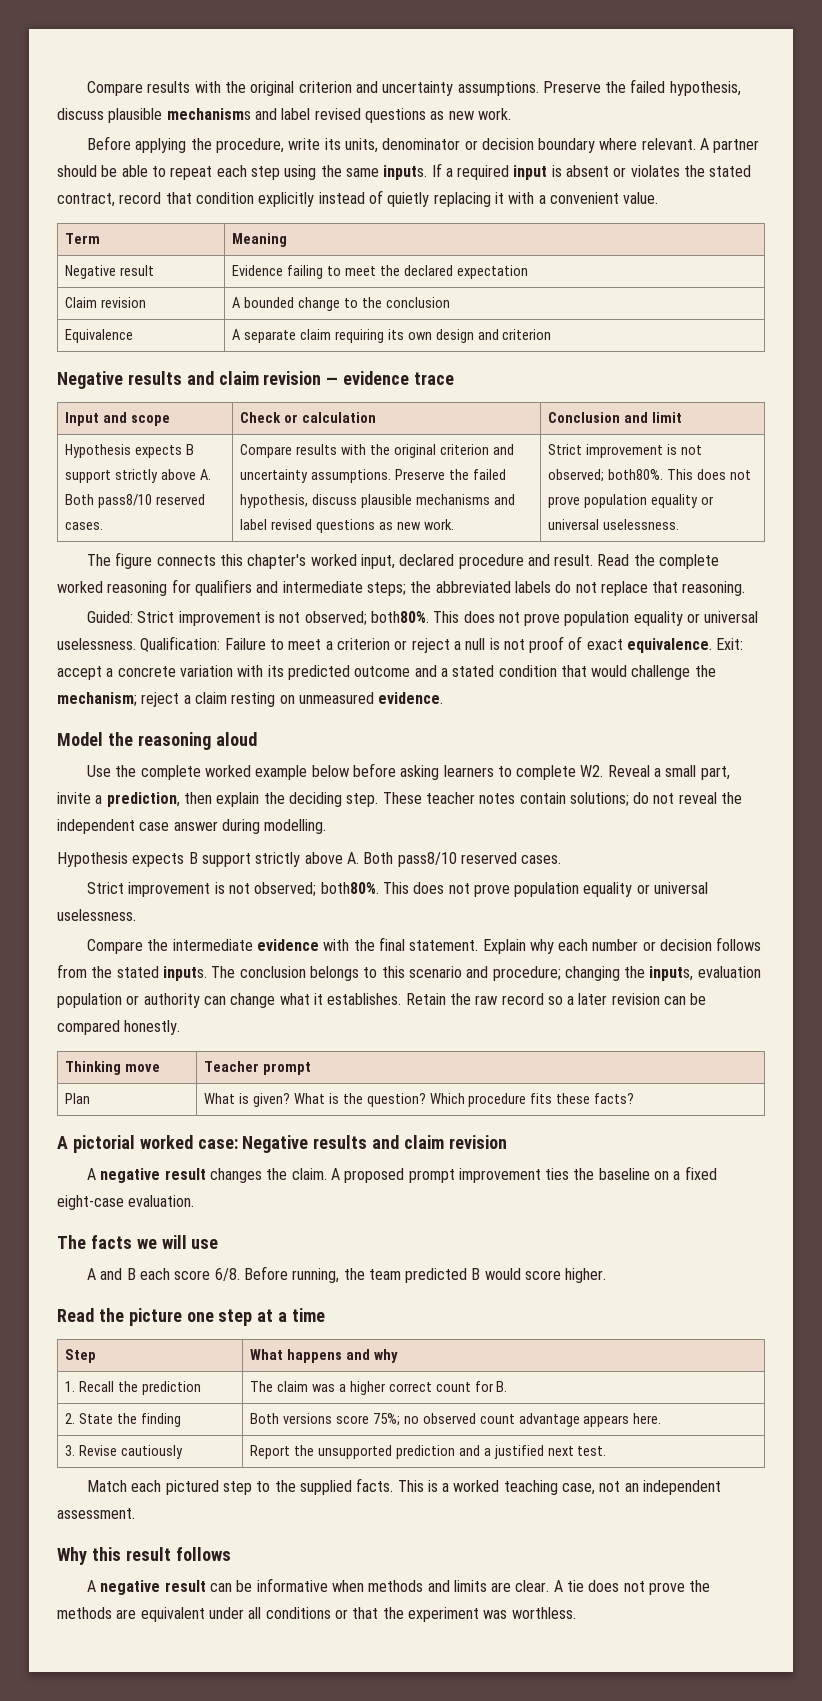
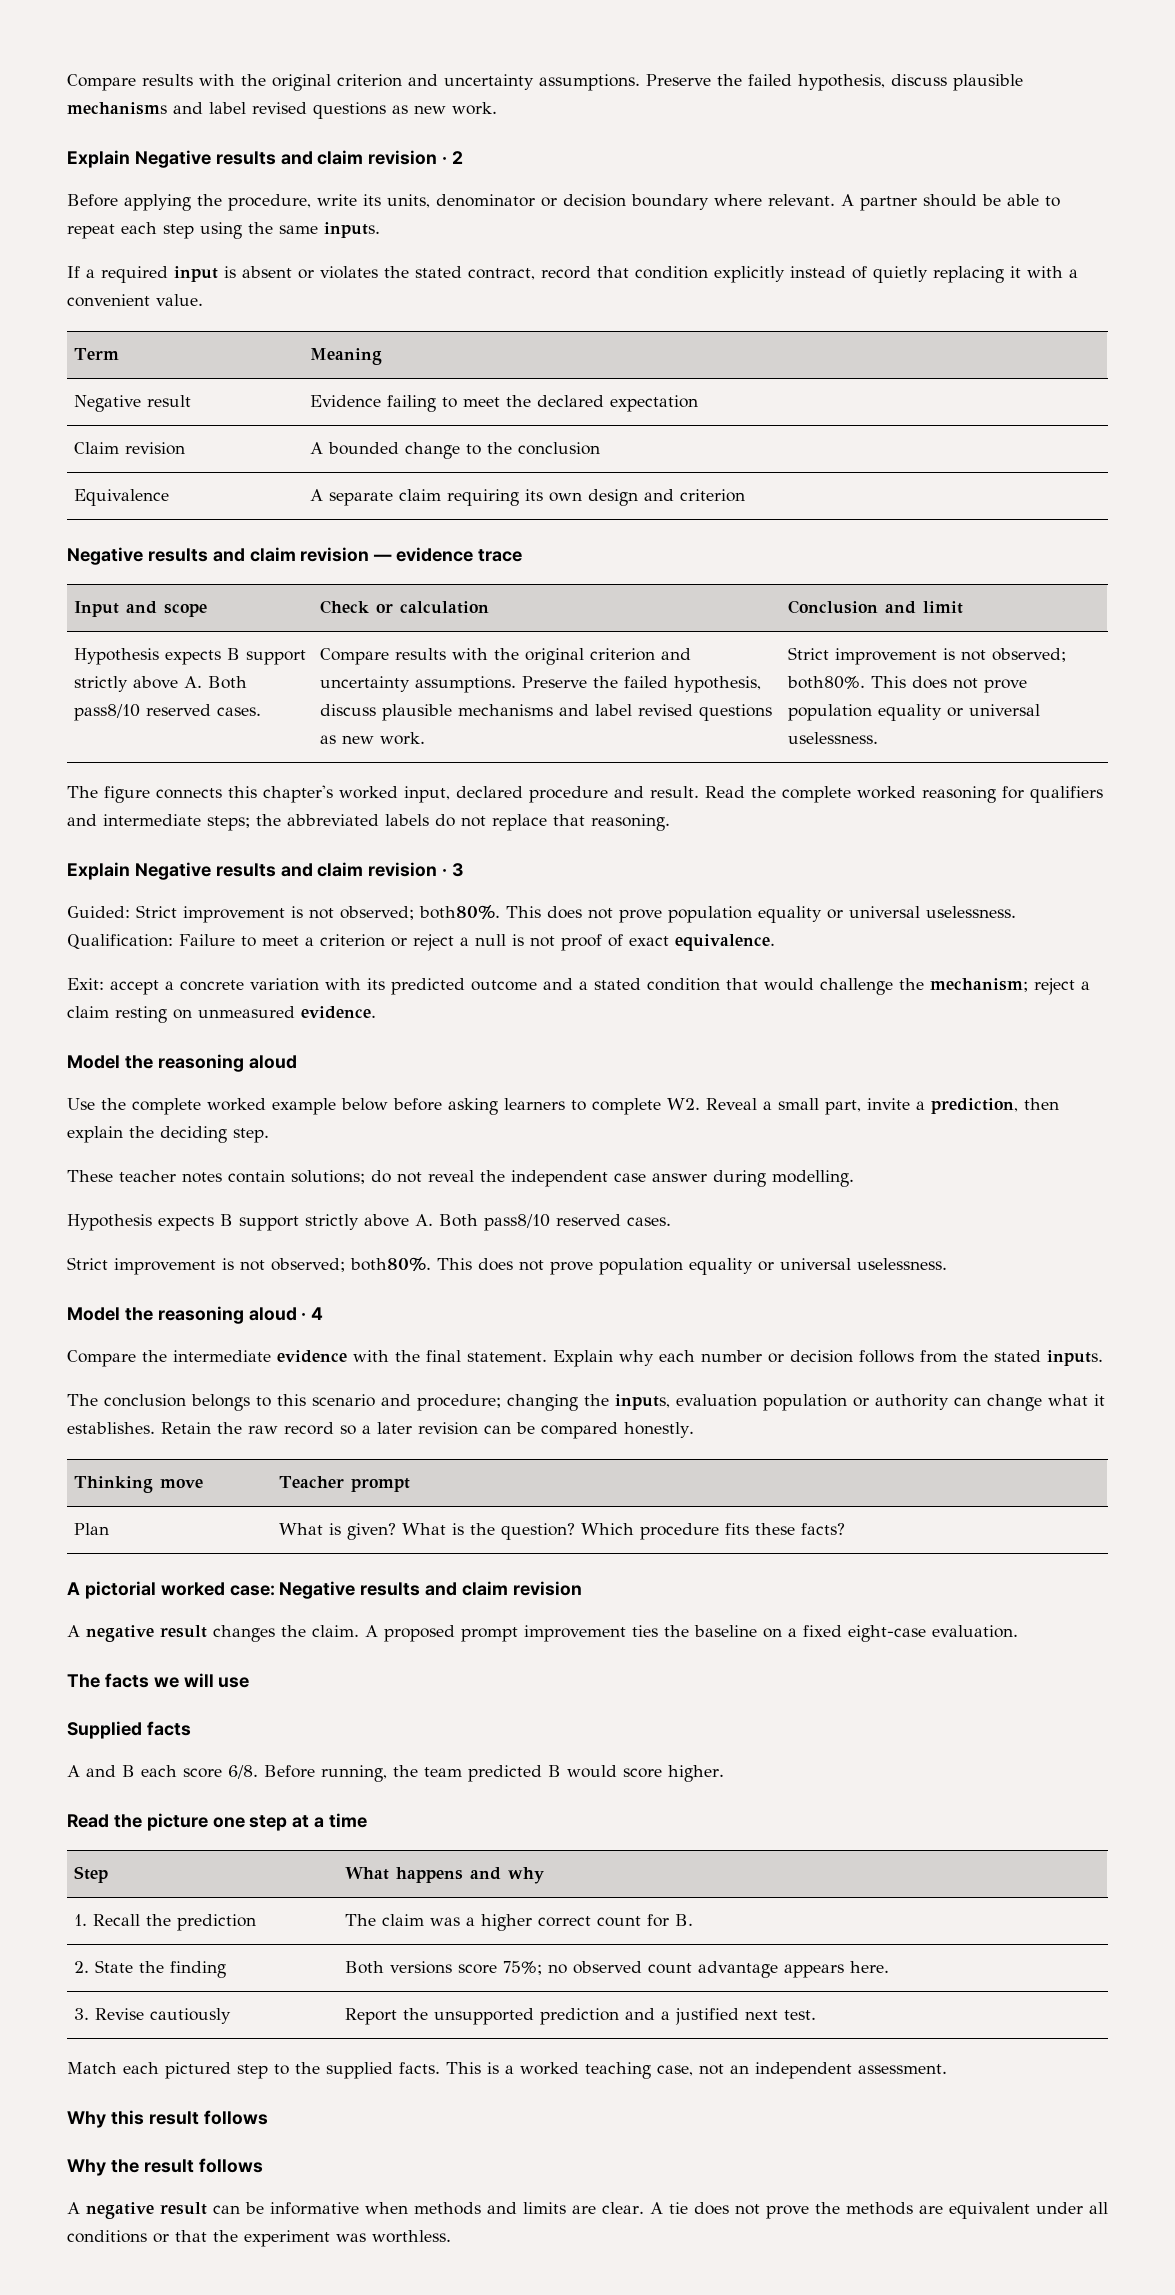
(511, 114) none -> [67,150,464,168] // Explain Negative results and claim revision · 2
(428, 172) none -> (380, 230) //
(746, 588) none -> [67,862,465,880] // Explain Negative results and claim revision · 3
(713, 645) none -> (775, 942) //
(379, 800) none -> (269, 1135) //
(136, 915) none -> [67,1306,324,1324] // Model the reasoning aloud · 4
(207, 973) none -> (1103, 1358) //
(219, 1244) none -> [67,1721,191,1739] // Supplied facts
(231, 1554) none -> [67,2158,263,2176] // Why the result follows

